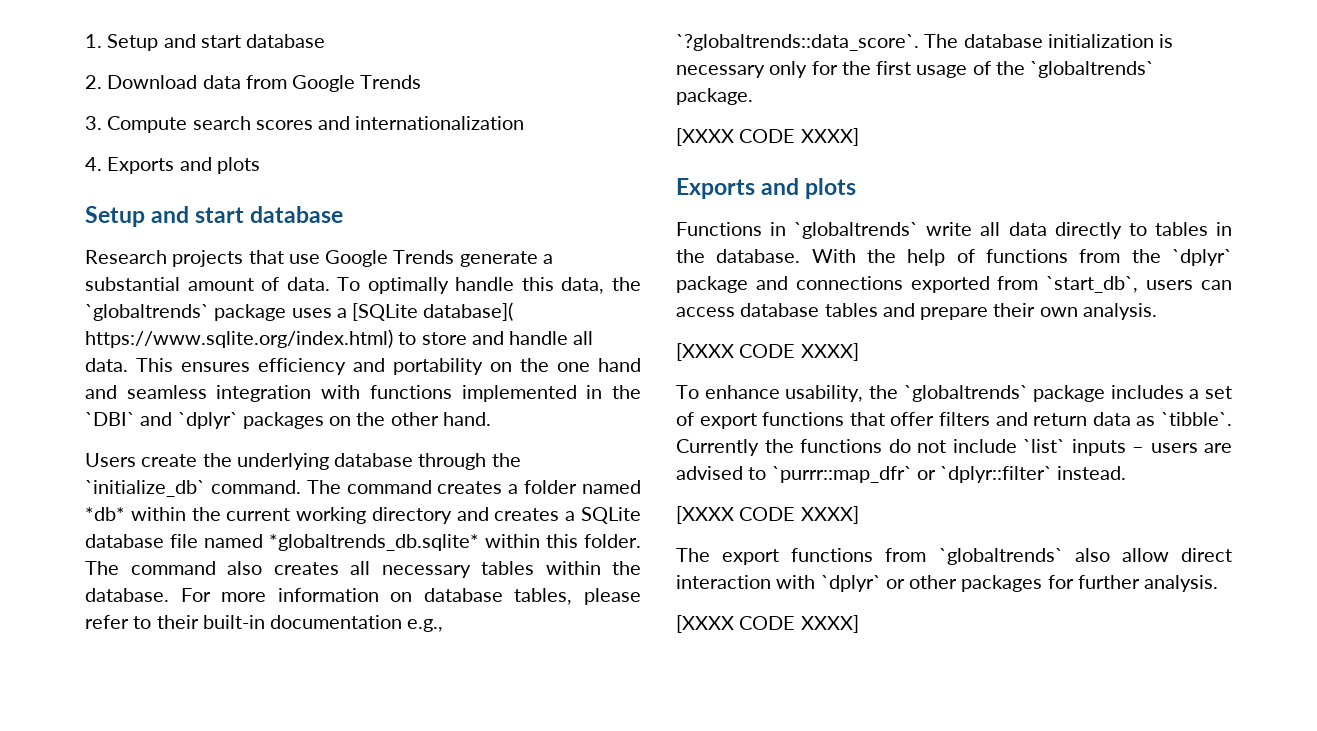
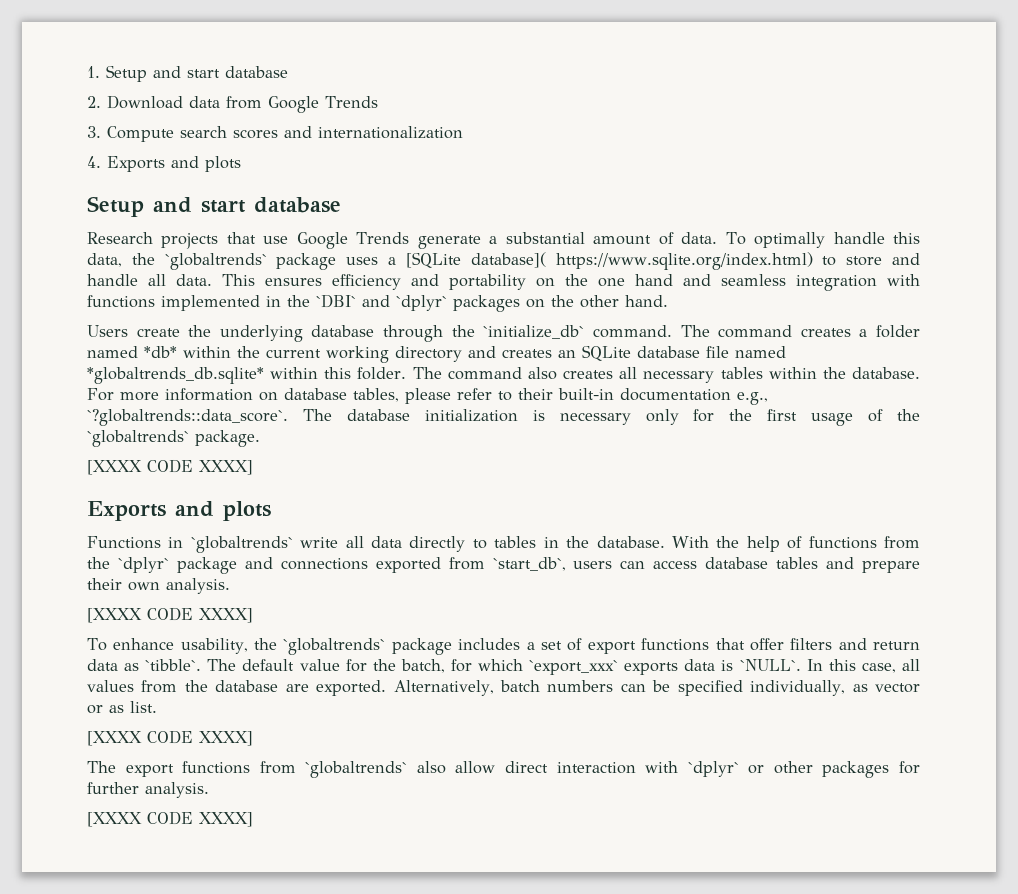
[565,511,576,521] a -> [558,350,576,358] an
[676,439,1232,456] [676,466,1127,483] Currently the functions do not include `list` inputs – users are advised to `purrr::map_dfr` or `dplyr::filter` instead. -> [207,659,920,675] [87,680,920,696] [87,701,157,714] The default value for the batch, for which `export_xxx` exports data is `NULL`. In this case, all values from the database are exported. Alternatively, batch numbers can be specified individually, as vector or as list.

